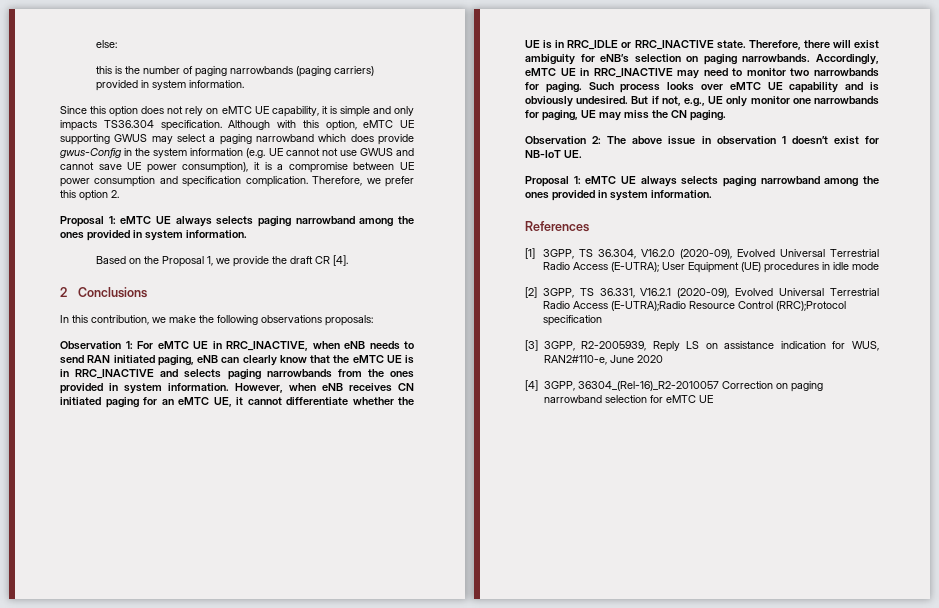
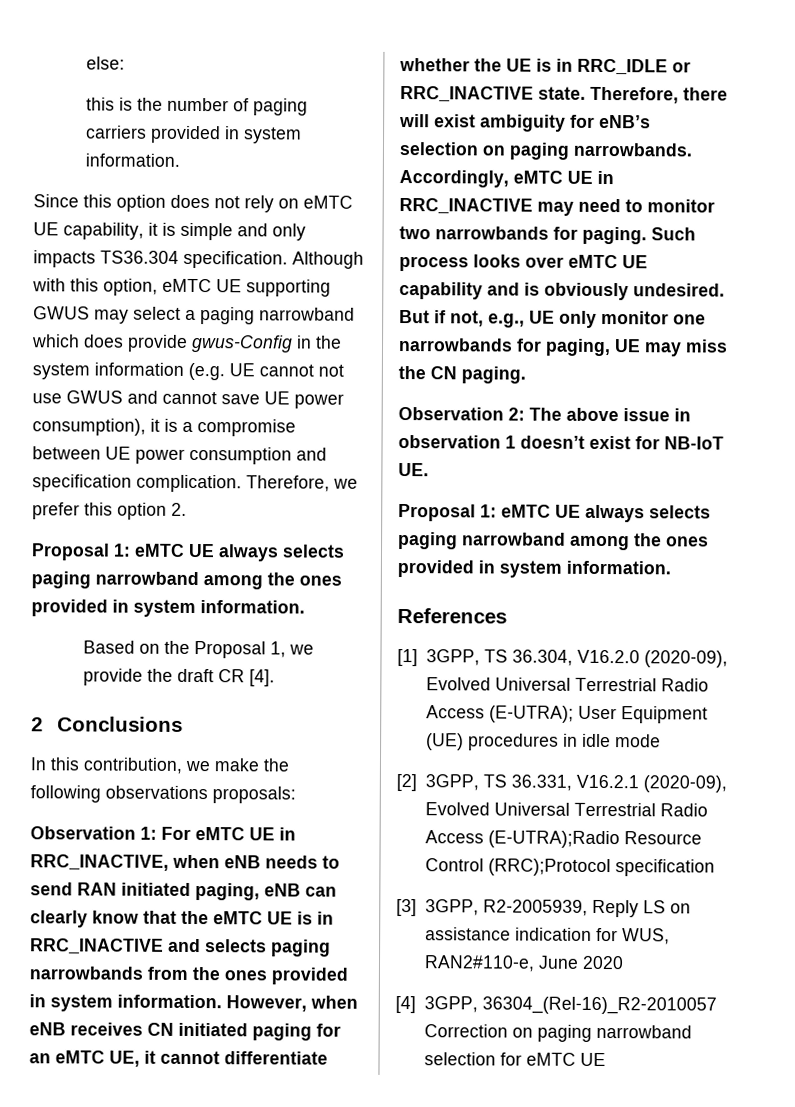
[229,66,374,77] narrowbands (paging carriers) -> [86,125,148,139] carriers

